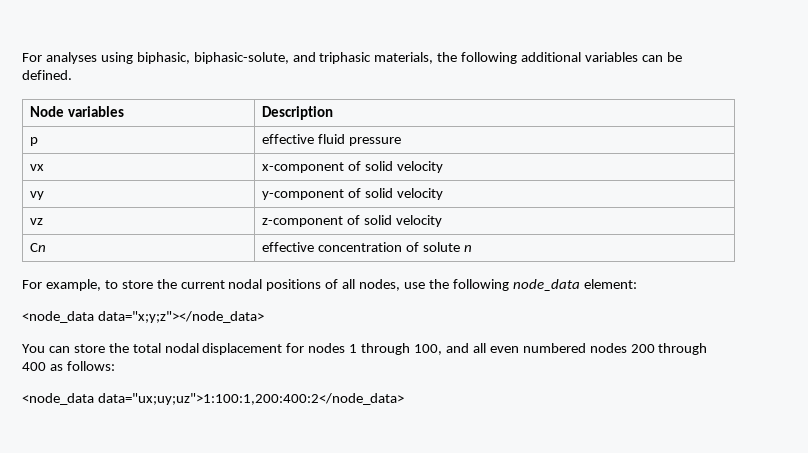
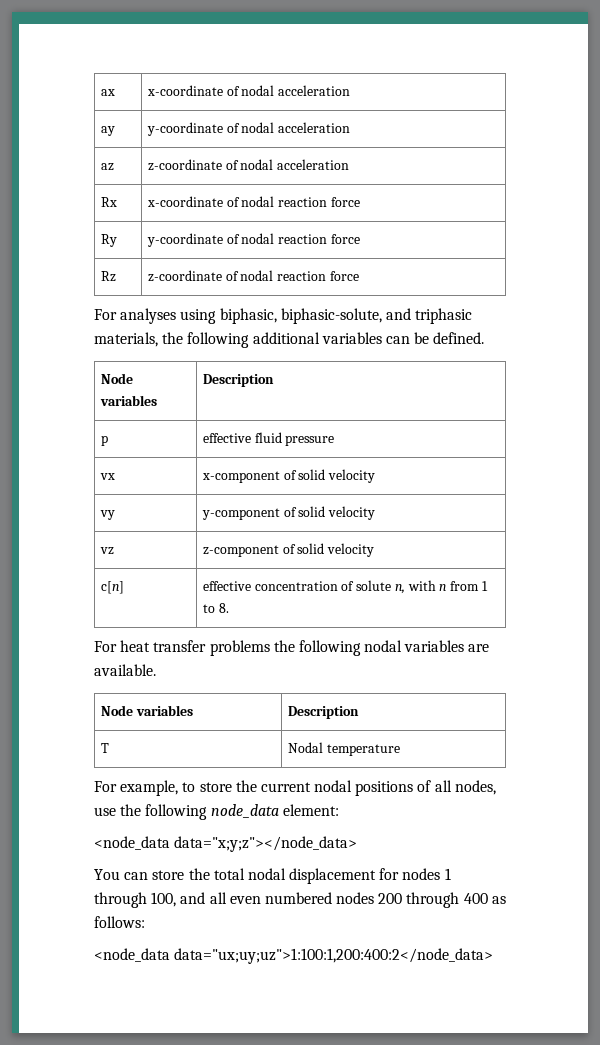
(22, 57) none -> [100,89,115,96] [146,85,351,96] [100,126,115,136] [146,122,351,136] [100,163,114,171] [147,159,350,171] [100,197,117,207] [146,196,360,207] [100,234,117,247] [146,233,360,247] [100,271,116,282] [147,270,359,282] ax | x-coordinate of nodal acceleration // ay | y-coordinate of nodal acceleration // az | z-coordinate of nodal acceleration // Rx | x-coordinate of nodal reaction force // Ry | y-coordinate of nodal reaction force // Rz | z-coordinate of nodal reaction force //
[30,243,47,252] Cn -> [100,581,124,594] c[n]
(460, 247) none -> [394,580,436,594] n, with
(472, 248) none -> [450,581,488,591] [202,603,229,613] [94,640,490,656] [94,664,156,676] [100,705,193,716] [287,706,359,719] [100,743,109,753] [287,742,400,756] from 1 to 8. // For heat transfer problems the following nodal variables are available. // Node variables | Description // T | Nodal temperature

